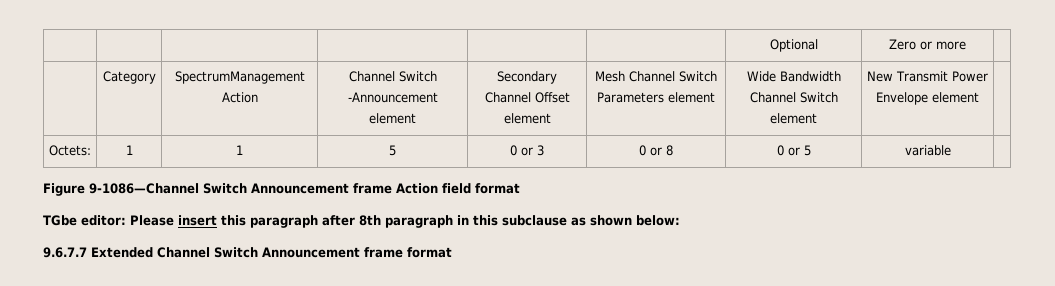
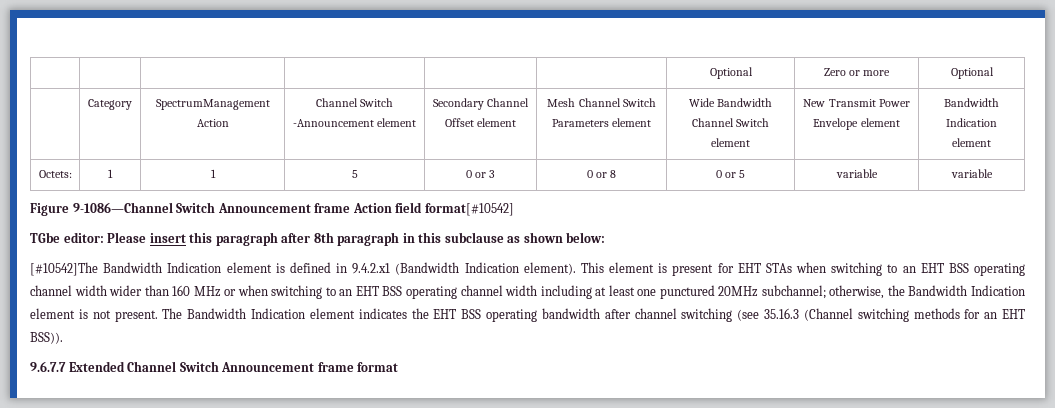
(967, 45) none -> [950,67,994,79] Optional
(980, 97) none -> [944,98,999,107] [946,118,997,127] [952,138,991,147] Bandwidth Indication element
(951, 150) none -> [950,169,993,178] variable
[475,183,520,194] format -> [424,203,514,216] format[#10542]
(680, 220) none -> [30,262,1025,276] [30,285,1026,299] [30,308,1026,322] [30,332,63,344] // [#10542]The Bandwidth Indication element is defined in 9.4.2.x1 (Bandwidth Indication element). This element is present for EHT STAs when switching to an EHT BSS operating channel width wider than 160 MHz or when switching to an EHT BSS operating channel width including at least one punctured 20MHz subchannel; otherwise, the Bandwidth Indication element is not present. The Bandwidth Indication element indicates the EHT BSS operating bandwidth after channel switching (see 35.16.3 (Channel switching methods for an EHT BSS)).

